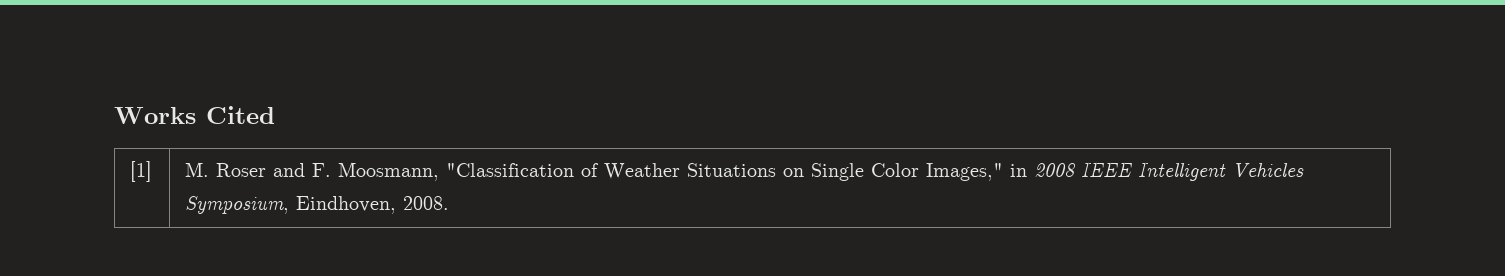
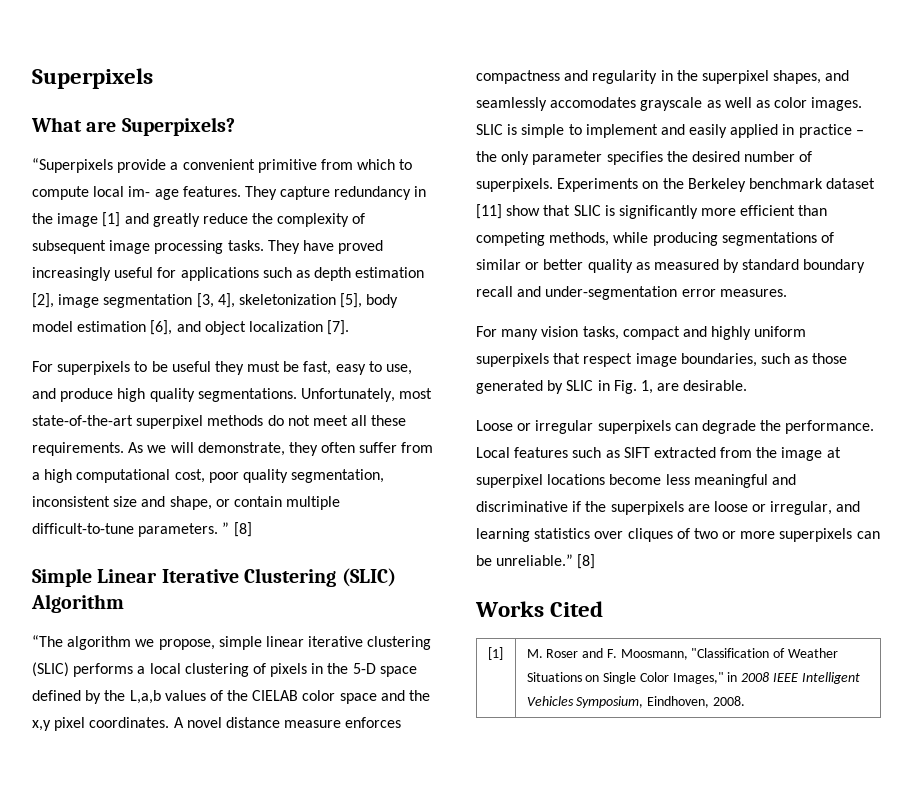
(114, 115) none -> [32,68,153,89] [31,117,235,136] [32,158,413,173] [32,186,427,200] [32,212,366,227] [32,240,384,254] [32,267,425,281] [32,293,399,308] [32,320,350,335] [32,361,413,375] [32,388,433,402] [32,415,407,429] [32,442,434,456] [32,469,385,483] [32,496,341,510] [32,522,252,537] [32,568,396,587] [31,594,124,613] [32,635,432,650] [32,662,417,677] [32,690,431,704] [32,717,402,731] [476,70,850,84] [476,97,863,111] [476,124,864,138] [476,151,813,165] [476,178,876,192] [476,204,828,219] [476,232,834,246] [476,259,866,273] [476,286,787,300] [476,326,807,340] [476,353,848,367] [476,380,748,394] [476,420,875,434] [476,447,841,461] [476,474,796,488] [476,501,861,515] [476,528,880,542] [476,554,596,569] Superpixels // What are Superpixels? // “Superpixels provide a convenient primitive from which to compute local im- age features. They capture redundancy in the image [1] and greatly reduce the complexity of subsequent image processing tasks. They have proved increasingly useful for applications such as depth estimation [2], image segmentation [3, 4], skeletonization [5], body model estimation [6], and object localization [7]. // For superpixels to be useful they must be fast, easy to use, and produce high quality segmentations. Unfortunately, most state-of-the-art superpixel methods do not meet all these requirements. As we will demonstrate, they often suffer from a high computational cost, poor quality segmentation, inconsistent size and shape, or contain multiple difficult-to-tune parameters. ” [8] // Simple Linear Iterative Clustering (SLIC) Algorithm // “The algorithm we propose, simple linear iterative clustering (SLIC) performs a local clustering of pixels in the 5-D space defined by the L,a,b values of the CIELAB color space and the x,y pixel coordinates. A novel distance measure enforces compactness and regularity in the superpixel shapes, and seamlessly accomodates grayscale as well as color images. SLIC is simple to implement and easily applied in practice – the only parameter specifies the desired number of superpixels. Experiments on the Berkeley benchmark dataset [11] show that SLIC is significantly more efficient than competing methods, while producing segmentations of similar or better quality as measured by standard boundary recall and under-segmentation error measures. // For many vision tasks, compact and highly uniform superpixels that respect image boundaries, such as those generated by SLIC in Fig. 1, are desirable. // Loose or irregular superpixels can degrade the performance. Local features such as SIFT extracted from the image at superpixel locations become less meaningful and discriminative if the superpixels are loose or irregular, and learning statistics over cliques of two or more superpixels can be unreliable.” [8] //

